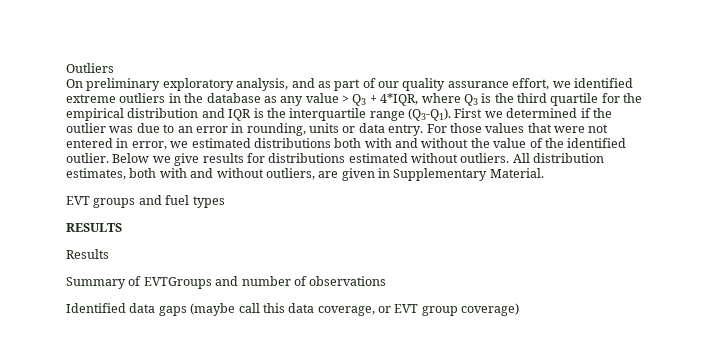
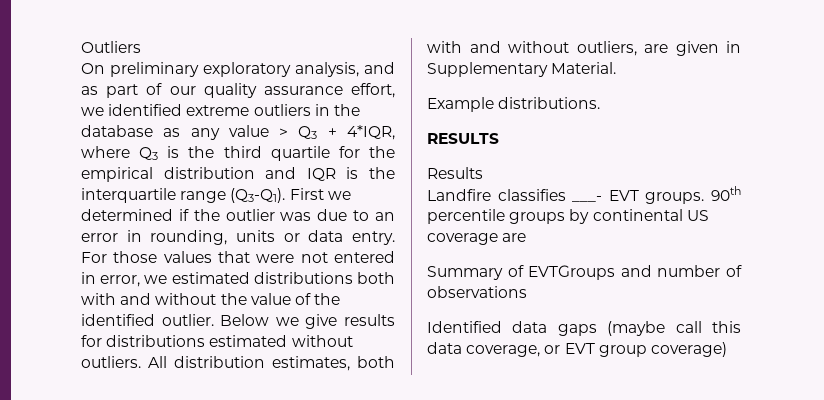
[66,195,225,208] [66,223,122,232] [66,249,109,259] EVT groups and fuel types // RESULTS // Results -> [427,97,601,112] [427,133,499,144] [427,167,483,179] [427,186,741,204] [427,209,709,224] [427,233,527,245] Example distributions. // RESULTS // Results // Landfire classifies ___- EVT groups. 90th percentile groups by continental US coverage are

